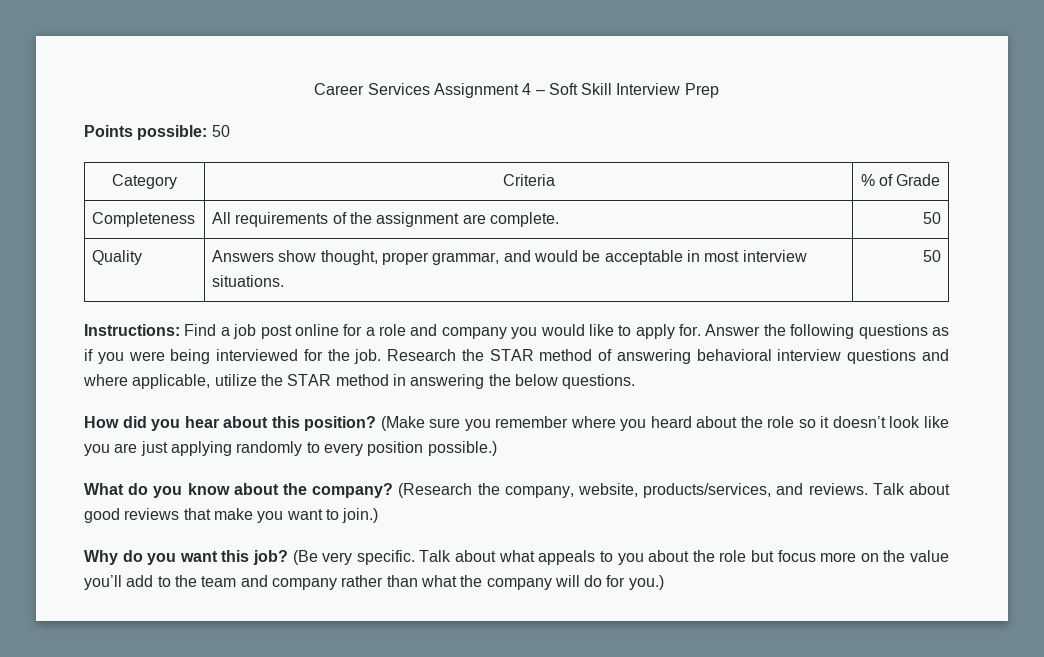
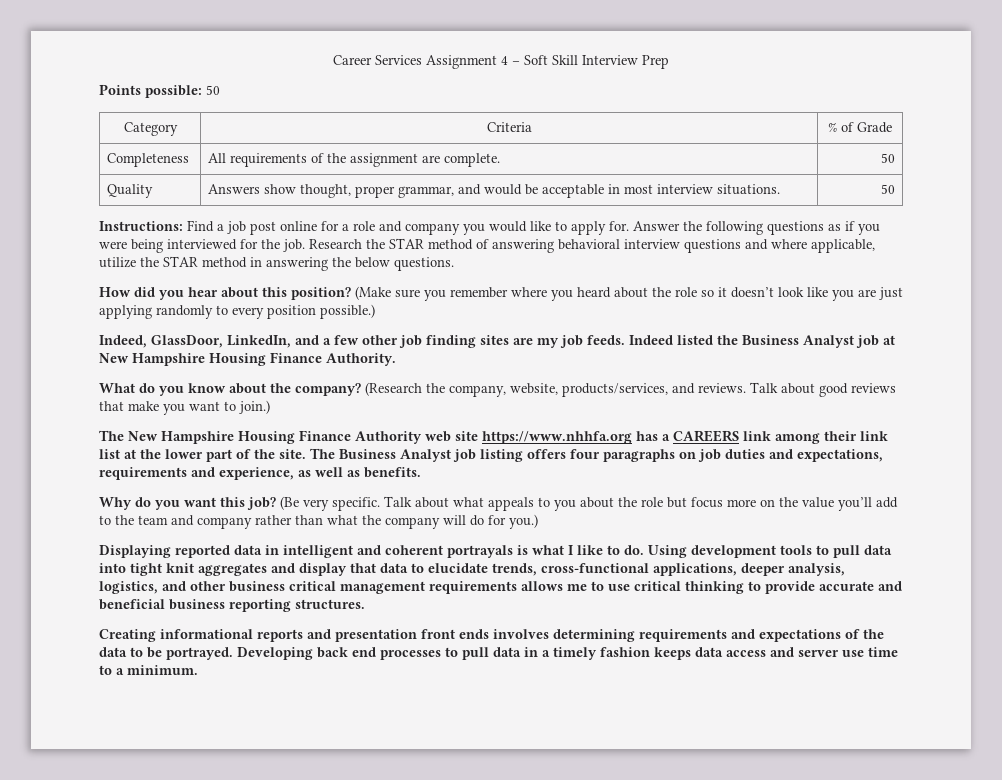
(497, 448) none -> [99,335,895,348] [99,352,396,366] // Indeed, GlassDoor, LinkedIn, and a few other job finding sites are my job feeds. Indeed listed the Business Analyst job at New Hampshire Housing Finance Authority.
(379, 515) none -> [99,430,888,444] [99,448,883,462] [99,467,421,480] // The New Hampshire Housing Finance Authority web site https://www.nhhfa.org has a CAREERS link among their link list at the lower part of the site. The Business Analyst job listing offers four paragraphs on job duties and expectations, requirements and experience, as well as benefits.
(664, 582) none -> [99,545,892,558] [99,563,845,576] [99,581,902,594] [99,599,365,612] [99,629,884,642] [99,647,898,660] [99,665,198,675] // Displaying reported data in intelligent and coherent portrayals is what I like to do. Using development tools to pull data into tight knit aggregates and display that data to elucidate trends, cross-functional applications, deeper analysis, logistics, and other business critical management requirements allows me to use critical thinking to provide accurate and beneficial business reporting structures. // Creating informational reports and presentation front ends involves determining requirements and expectations of the data to be portrayed. Developing back end processes to pull data in a timely fashion keeps data access and server use time to a minimum.

